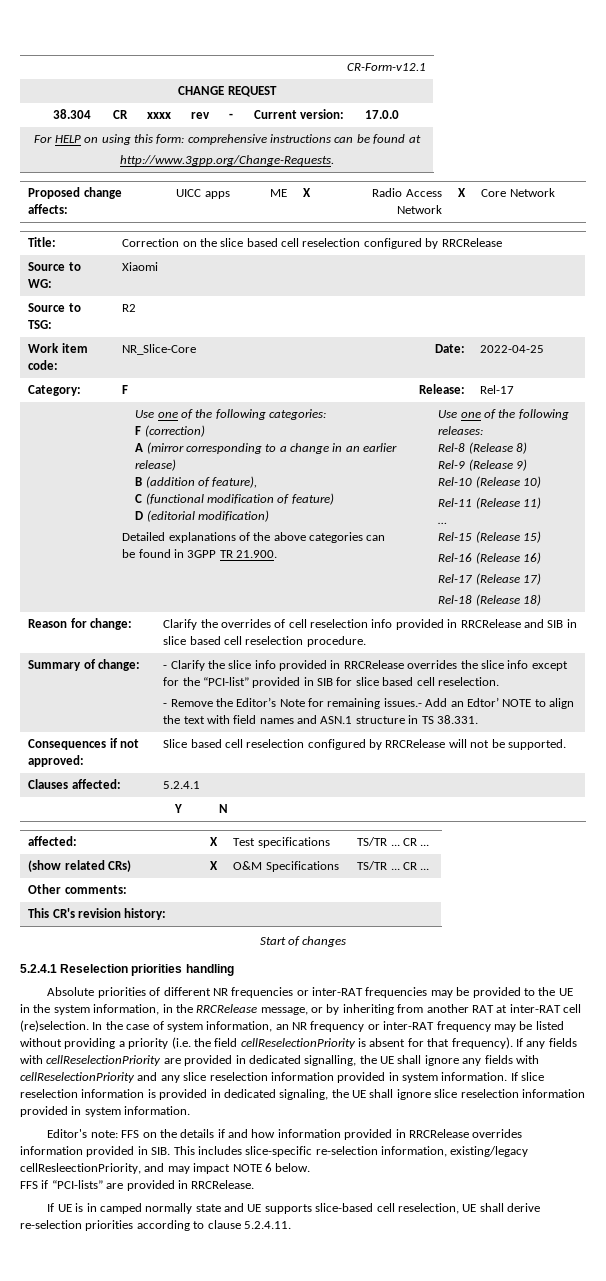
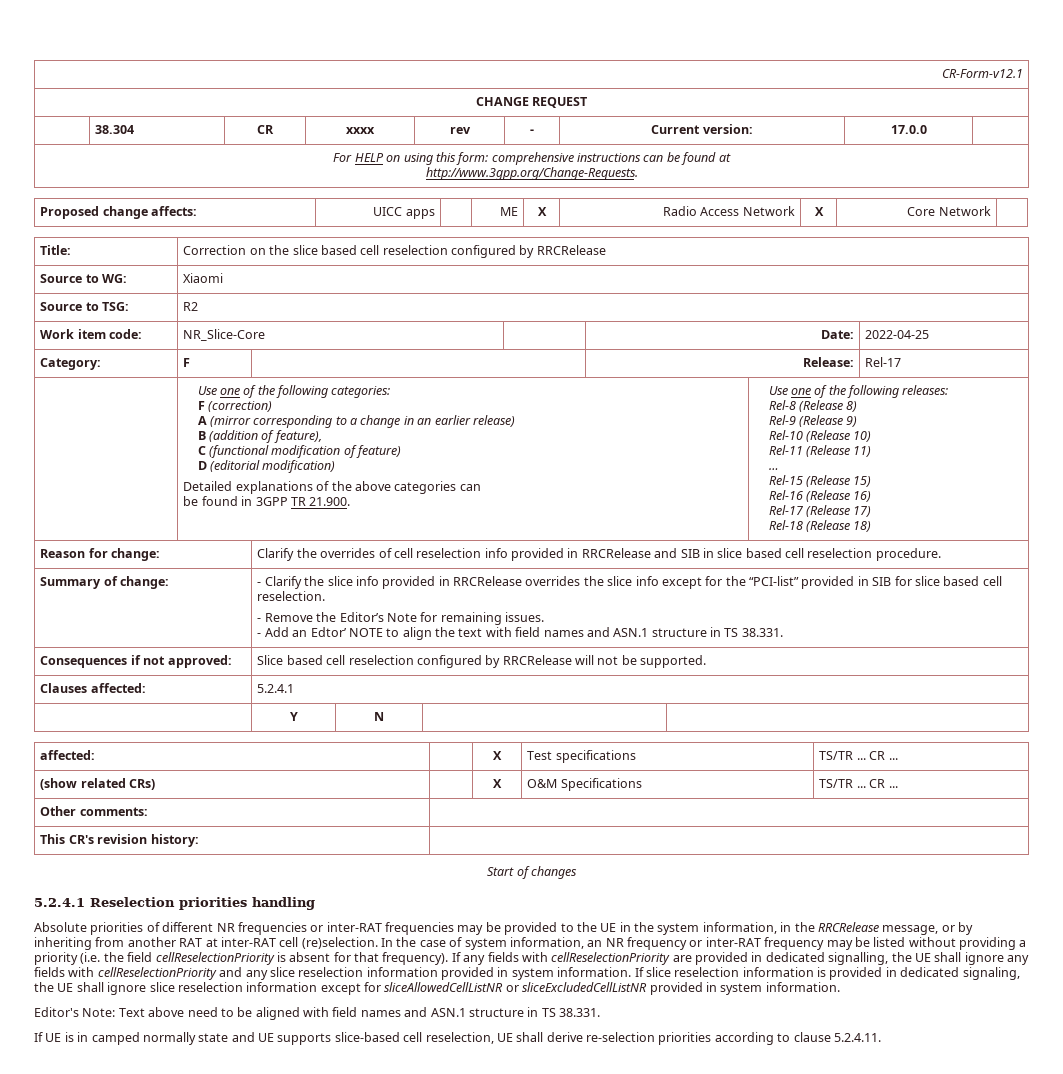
[383,698,422,707] issues.- -> [505,612,545,622] [257,633,262,637] issues. // -
(585, 1093) none -> [320,982,648,995] except for sliceAllowedCellListNR or sliceExcludedCellListNR
[90,1129,523,1140] [20,1146,529,1157] [20,1163,311,1174] [20,1180,255,1191] note: FFS on the details if and how information provided in RRCRelease overrides information provided in SIB. This includes slice-specific re-selection information, existing/legacy cellResleectionPriority, and may impact NOTE 6 below. // FFS if “PCI-lists” are provided in RRCRelease. -> [82,1007,600,1020] Note: Text above need to be aligned with field names and ASN.1 structure in TS 38.331.

